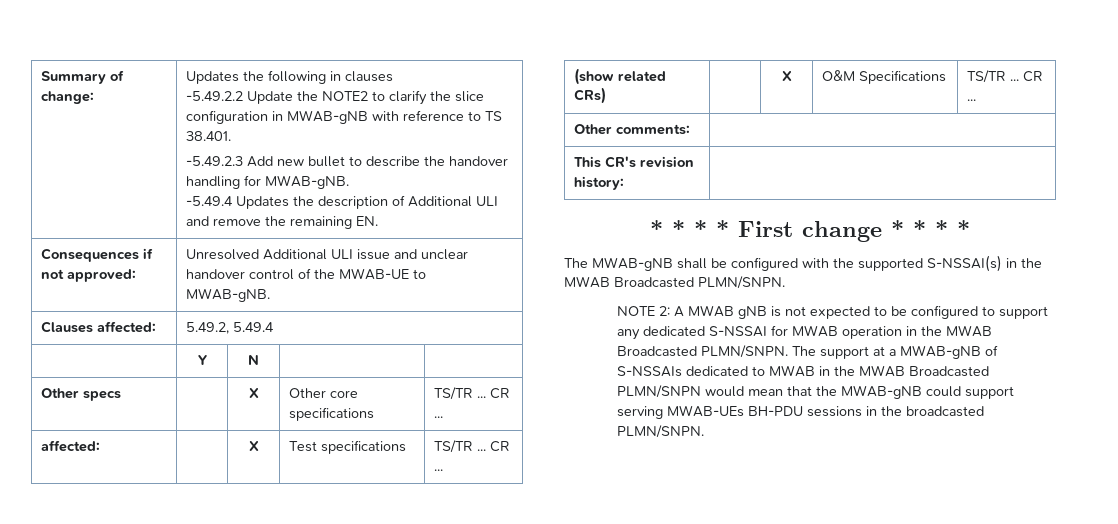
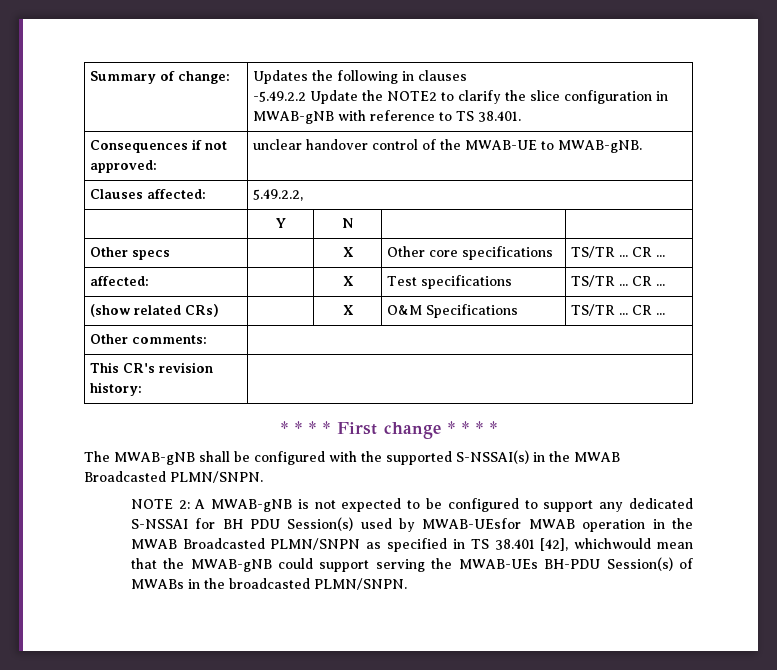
[186,156,509,167] [186,175,350,189] [186,195,499,209] [186,216,379,229] // -5.49.2.3 Add new bullet to describe the handover handling for MWAB-gNB. // -5.49.4 Updates the description of Additional ULI and remove the remaining EN. -> (521, 116) none
[186,249,418,260] Unresolved Additional ULI issue and -> (157, 166) none
[186,322,275,334] 5.49.2, 5.49.4 -> [252,189,303,201] 5.49.2.2,
[688,305,768,319] MWAB gNB -> [211,499,293,512] MWAB-gNB
(789, 330) none -> [222,517,522,532] BH PDU Session(s) used by MWAB-UEsfor
[701,345,999,359] [617,365,990,377] [617,385,745,398] PLMN/SNPN. The support at a MWAB-gNB of S-NSSAIs dedicated to MWAB in the MWAB Broadcasted PLMN/SNPN would -> [270,538,652,552] PLMN/SNPN as specified in TS 38.401 [42], whichwould
(664, 412) none -> [431,558,453,569] the
[807,406,863,417] sessions -> [606,557,693,571] [130,579,184,589] Session(s) of MWABs

